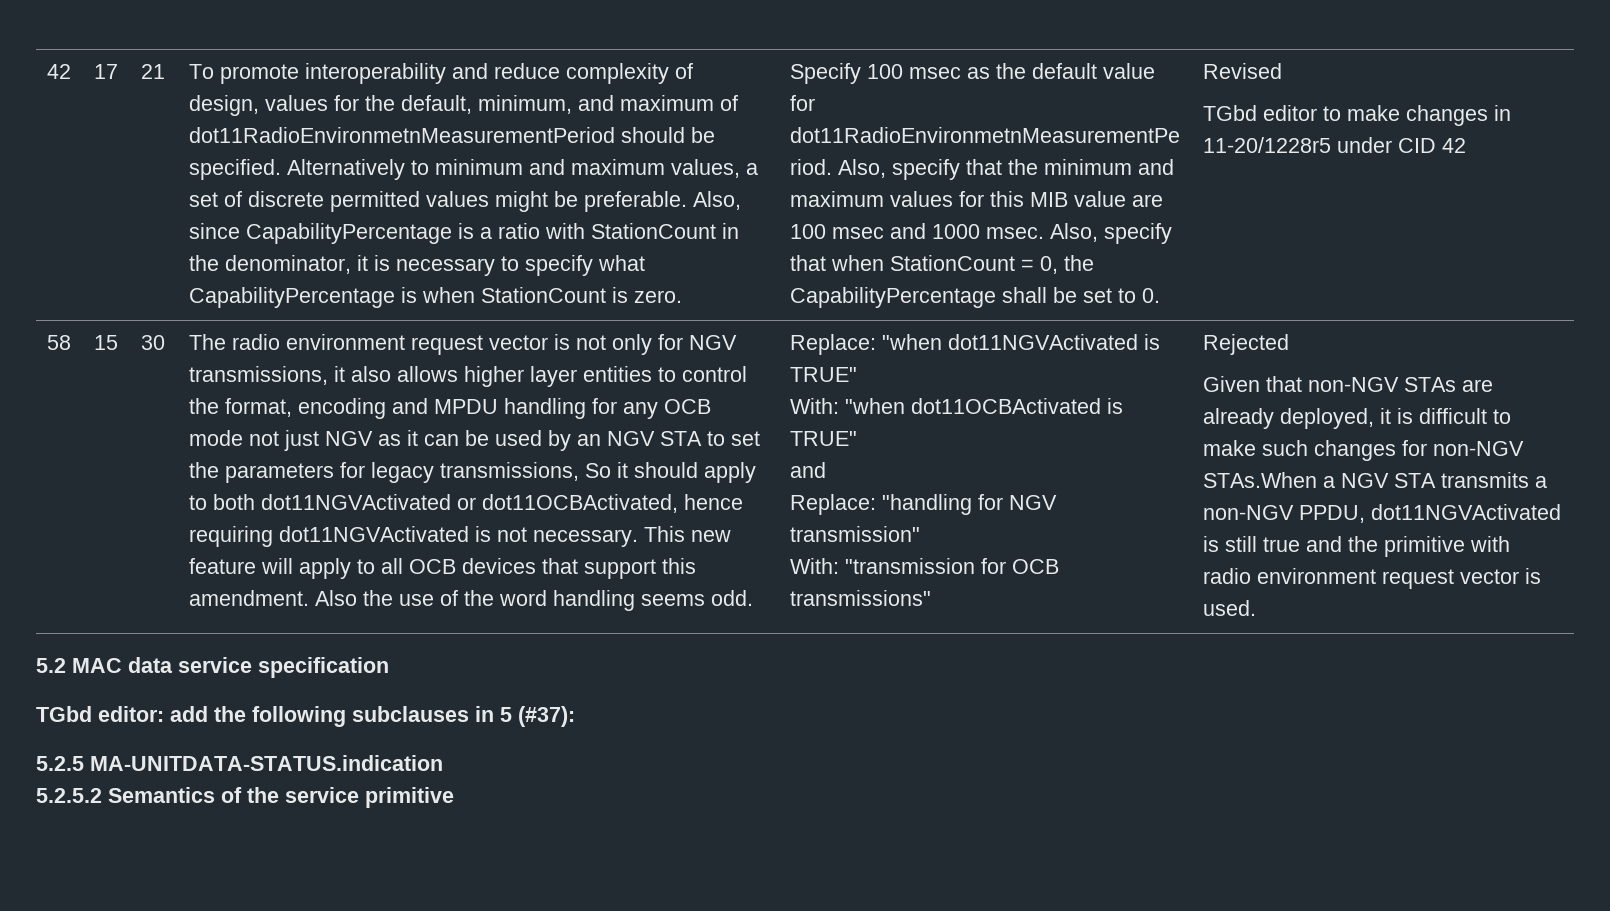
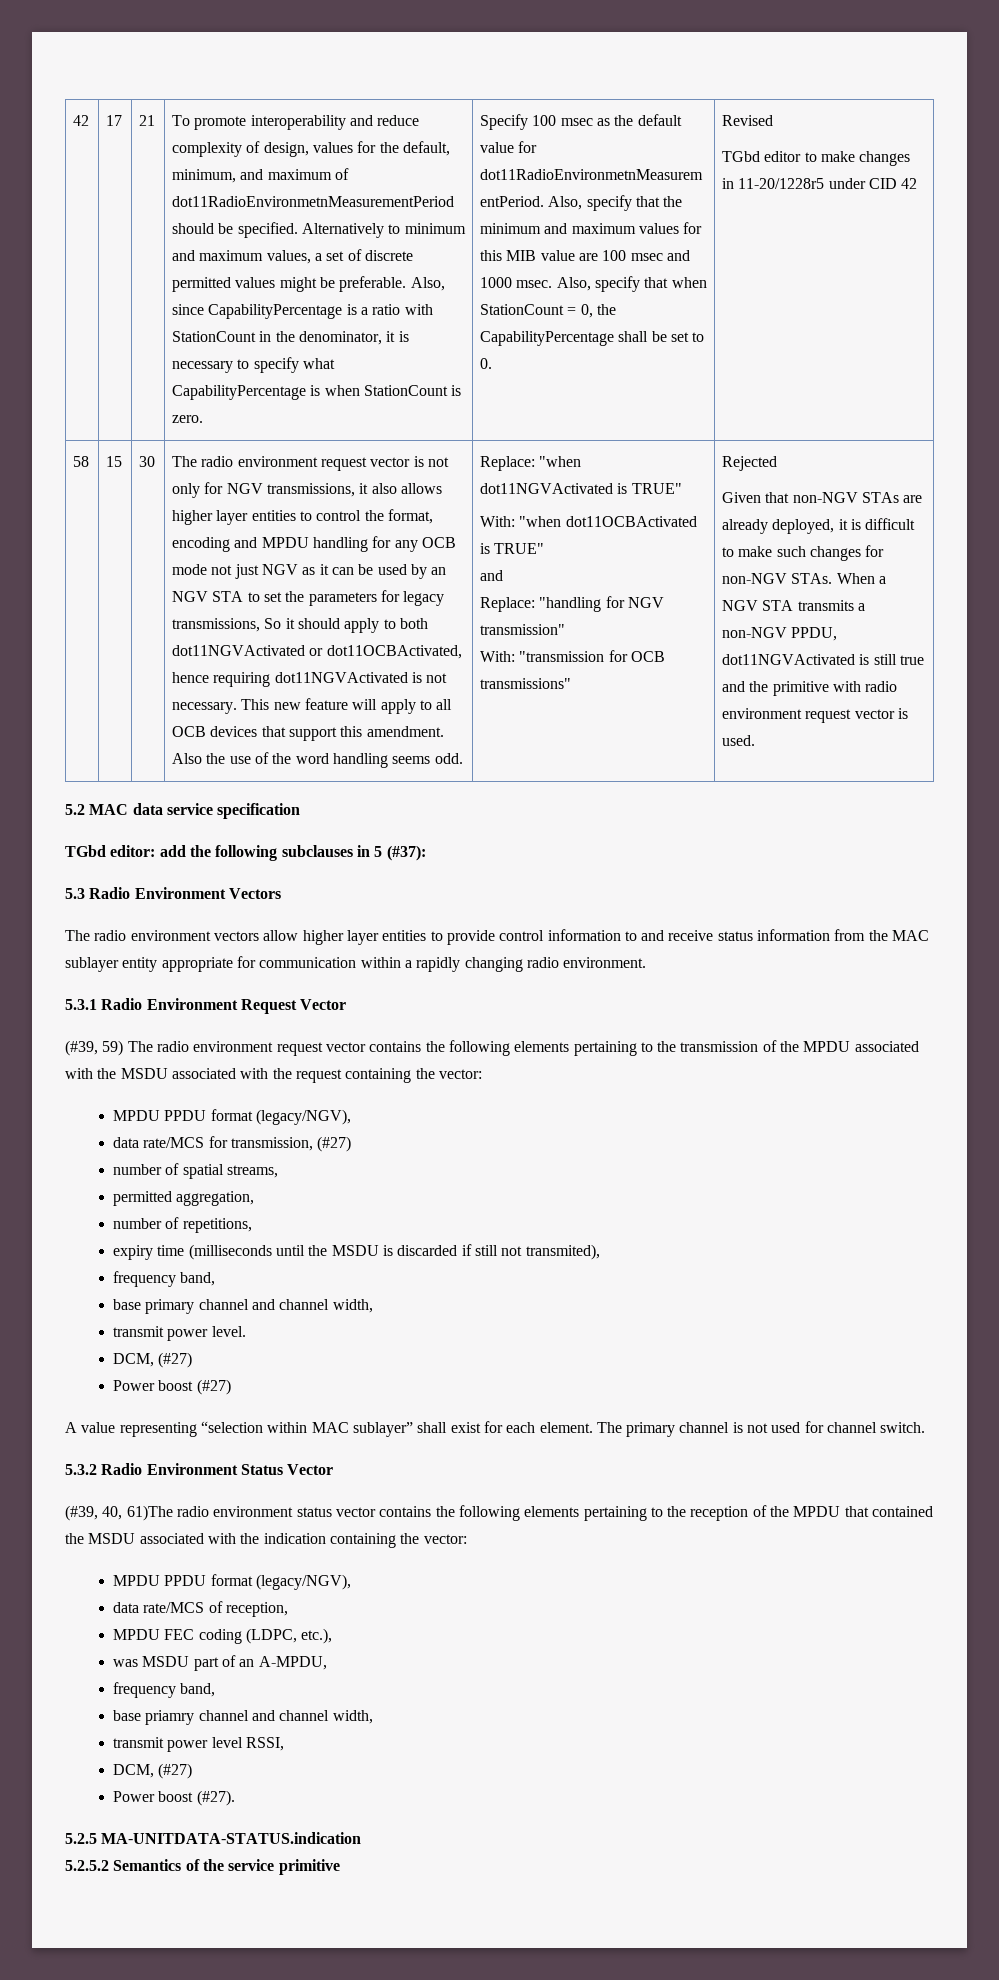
[1203,472,1318,488] STAs.When -> [791,573,875,584] STAs. When
(575, 716) none -> [65,887,281,899] [65,929,930,945] [65,956,647,972] [65,998,347,1014] [65,1040,919,1056] [65,1068,482,1083] [113,1109,352,1125] [113,1136,352,1152] [113,1163,279,1179] [113,1191,255,1206] [113,1217,252,1233] [113,1244,600,1260] [113,1271,216,1287] [113,1299,373,1314] [113,1326,246,1341] [113,1352,193,1368] [113,1379,231,1395] [65,1421,926,1437] [65,1463,334,1475] [65,1505,934,1521] [65,1533,467,1548] [113,1574,352,1590] [113,1601,289,1617] [113,1628,333,1644] [113,1655,327,1671] [113,1682,216,1698] [113,1710,373,1725] [113,1737,285,1752] [113,1763,193,1779] [113,1790,235,1806] // 5.3 Radio Environment Vectors // The radio environment vectors allow higher layer entities to provide control information to and receive status information from the MAC sublayer entity appropriate for communication within a rapidly changing radio environment. // 5.3.1 Radio Environment Request Vector // (#39, 59) The radio environment request vector contains the following elements pertaining to the transmission of the MPDU associated with the MSDU associated with the request containing the vector: // MPDU PPDU format (legacy/NGV), // data rate/MCS for transmission, (#27) // number of spatial streams, // permitted aggregation, // number of repetitions, // expiry time (milliseconds until the MSDU is discarded if still not transmited), // frequency band, // base primary channel and channel width, // transmit power level. // DCM, (#27) // Power boost (#27) // A value representing “selection within MAC sublayer” shall exist for each element. The primary channel is not used for channel switch. // 5.3.2 Radio Environment Status Vector // (#39, 40, 61)The radio environment status vector contains the following elements pertaining to the reception of the MPDU that contained the MSDU associated with the indication containing the vector: // MPDU PPDU format (legacy/NGV), // data rate/MCS of reception, // MPDU FEC coding (LDPC, etc.), // was MSDU part of an A-MPDU, // frequency band, // base priamry channel and channel width, // transmit power level RSSI, // DCM, (#27) // Power boost (#27).

